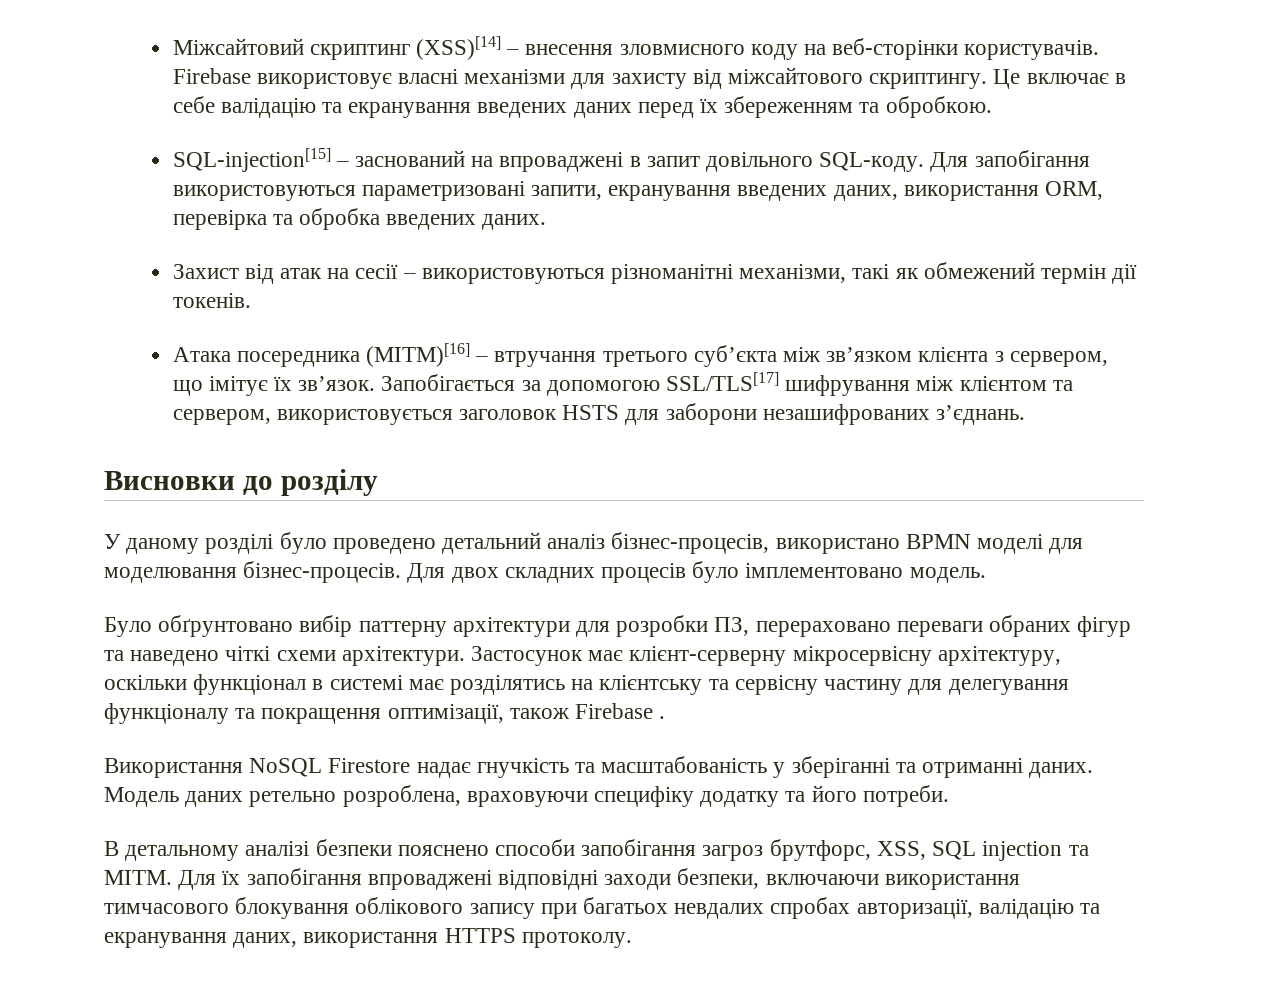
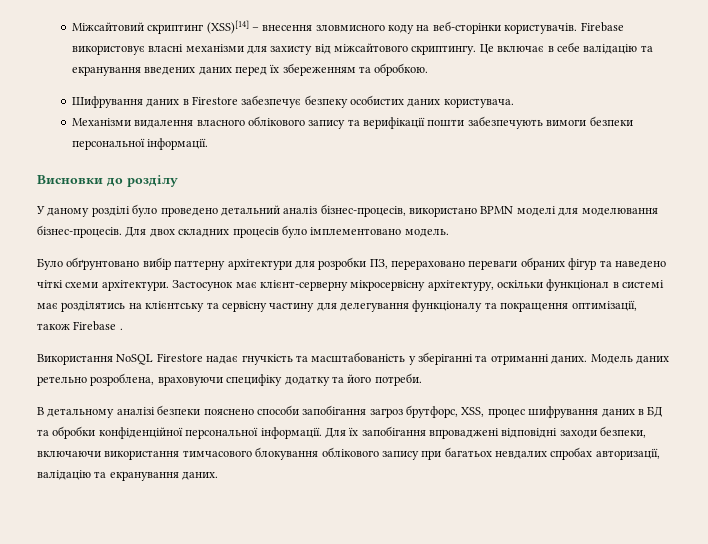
[172,148,1090,172] [172,181,1104,201] [172,208,547,230] [172,262,1138,284] [172,293,251,308] [172,343,1108,367] [172,372,1073,396] [172,403,1026,425] SQL-injection[15] – заснований на впроваджені в запит довільного SQL-коду. Для запобігання використовуються параметризовані запити, екранування введених даних, використання ORM, перевірка та обробка введених даних. // Захист від атак на сесії – використовуються різноманітні механізми, такі як обмежений термін дії токенів. // Атака посередника (MITM)[16] – втручання третього суб’єкта між зв’язком клієнта з сервером, що імітує їх зв’язок. Запобігається за допомогою SSL/TLS[17] шифрування між клієнтом та сервером, використовується заголовок HSTS для заборони незашифрованих з’єднань. -> [71,95,514,108] [71,116,633,129] [71,138,209,150] Шифрування даних в Firestore забезпечує безпеку особистих даних користувача. // Механізми видалення власного облікового запису та верифікації пошти забезпечують вимоги безпеки персональної інформації.
[932,841,1089,861] [104,870,172,885] SQL injection та MITM. -> [487,406,663,418] [37,426,322,439] процес шифрування даних в БД та обробки конфіденційної персональної інформації.
[233,928,632,948] даних, використання HTTPS протоколу. -> [182,472,219,480] даних.

